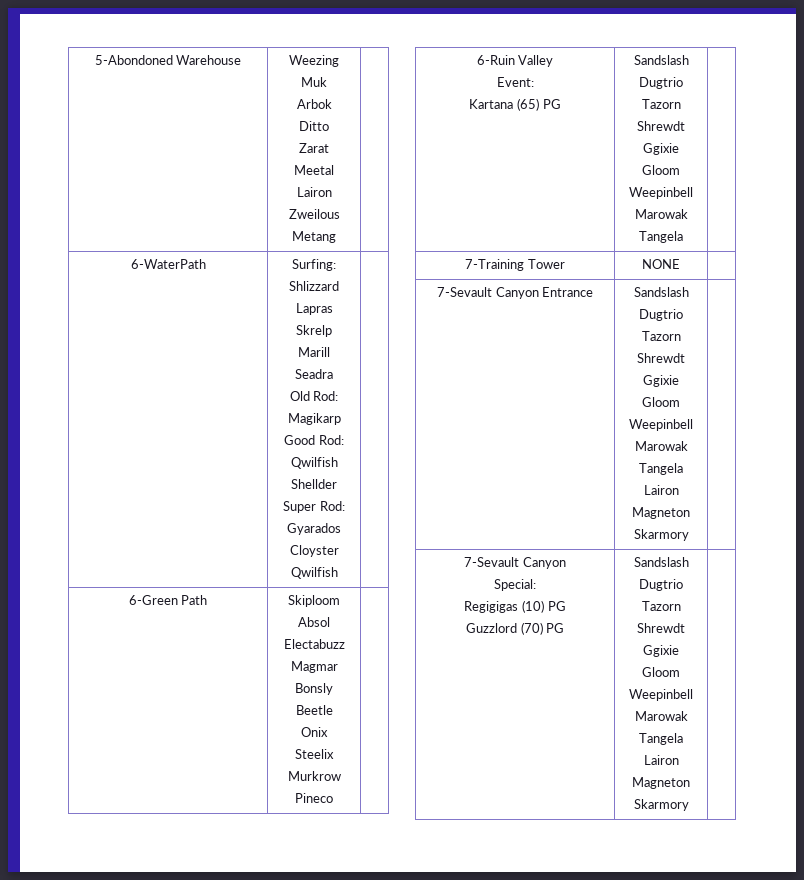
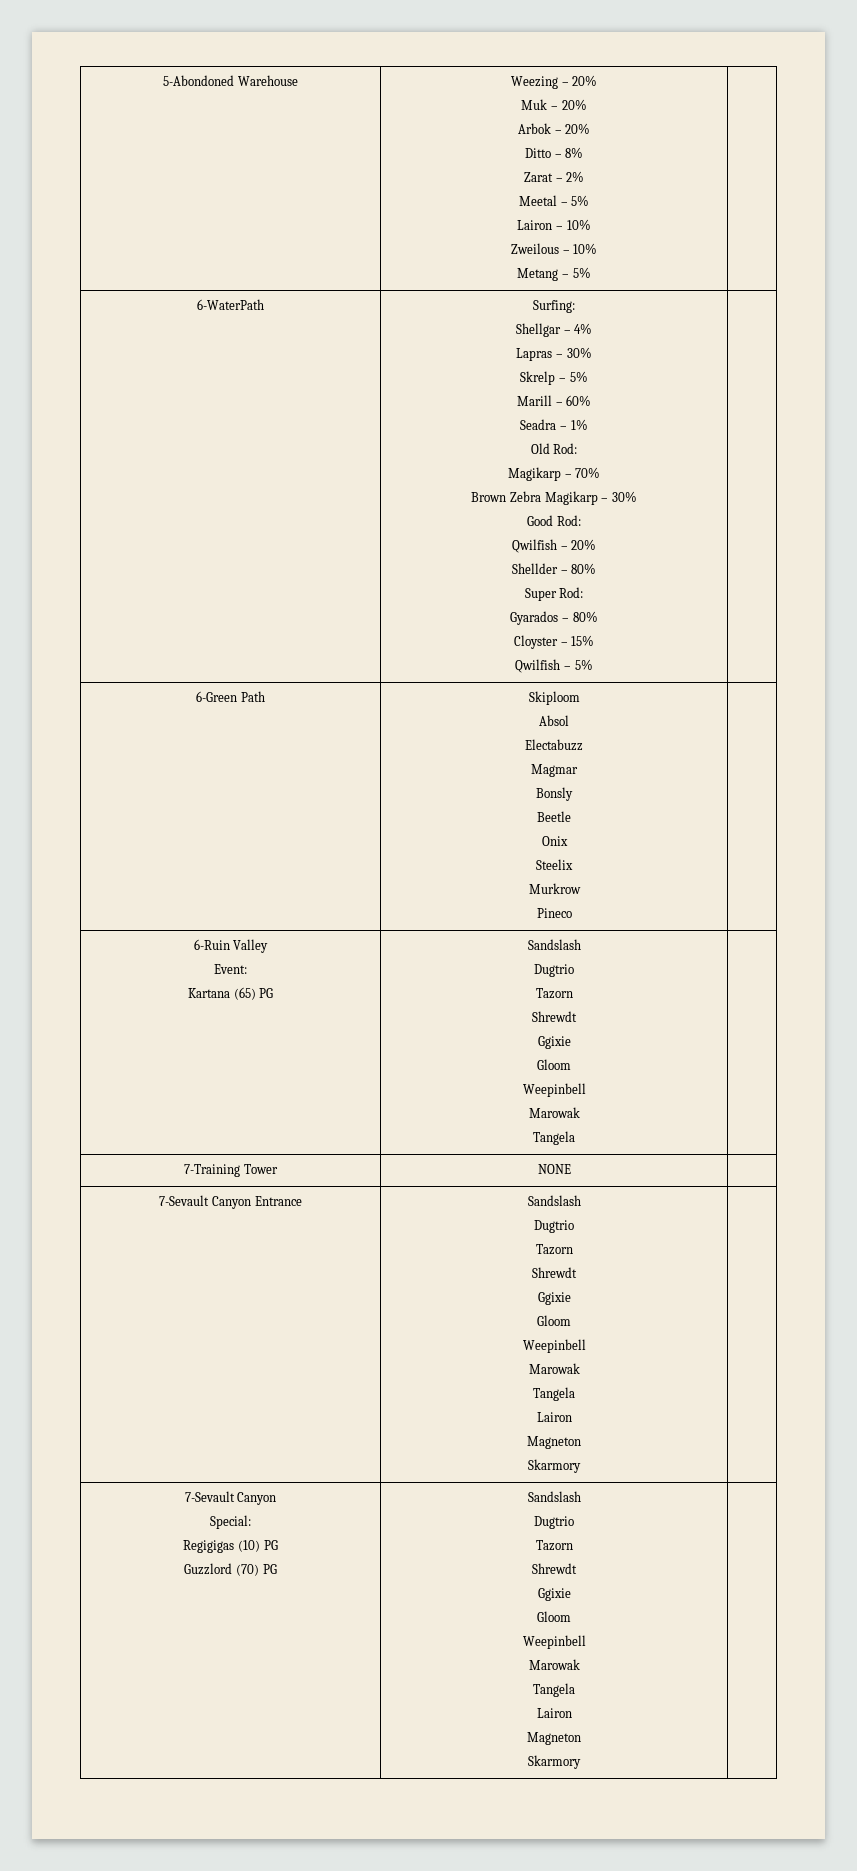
(339, 61) none -> [561,75,598,86] – 20%
(327, 82) none -> [551,99,587,110] – 20%
(332, 104) none -> [554,123,591,134] – 20%
(329, 126) none -> [554,147,584,158] – 8%
(329, 148) none -> [555,171,585,182] – 2%
[296,187,332,197] // Lairon -> [560,195,590,206] [517,219,591,230] – 5% // Lairon – 10%
(340, 214) none -> [562,243,598,254] – 10%
(336, 237) none -> [562,267,591,278] – 5%
[289,281,339,291] Shlizzard -> [515,323,593,337] Shellgar – 4%
(333, 309) none -> [556,347,592,358] – 30%
(332, 331) none -> [559,371,588,382] – 5%
(330, 352) none -> [555,395,592,406] – 60%
(333, 374) none -> [560,419,588,430] – 1%
(341, 419) none -> [564,467,601,478] [471,491,637,505] – 70% // Brown Zebra Magikarp – 30%
(338, 463) none -> [560,539,597,550] – 20%
(337, 484) none -> [560,563,597,574] – 80%
(341, 529) none -> [562,611,598,622] – 80%
[290,567,338,579] // Qwilfish -> [560,635,595,646] [515,659,593,673] – 15% // Qwilfish – 5%

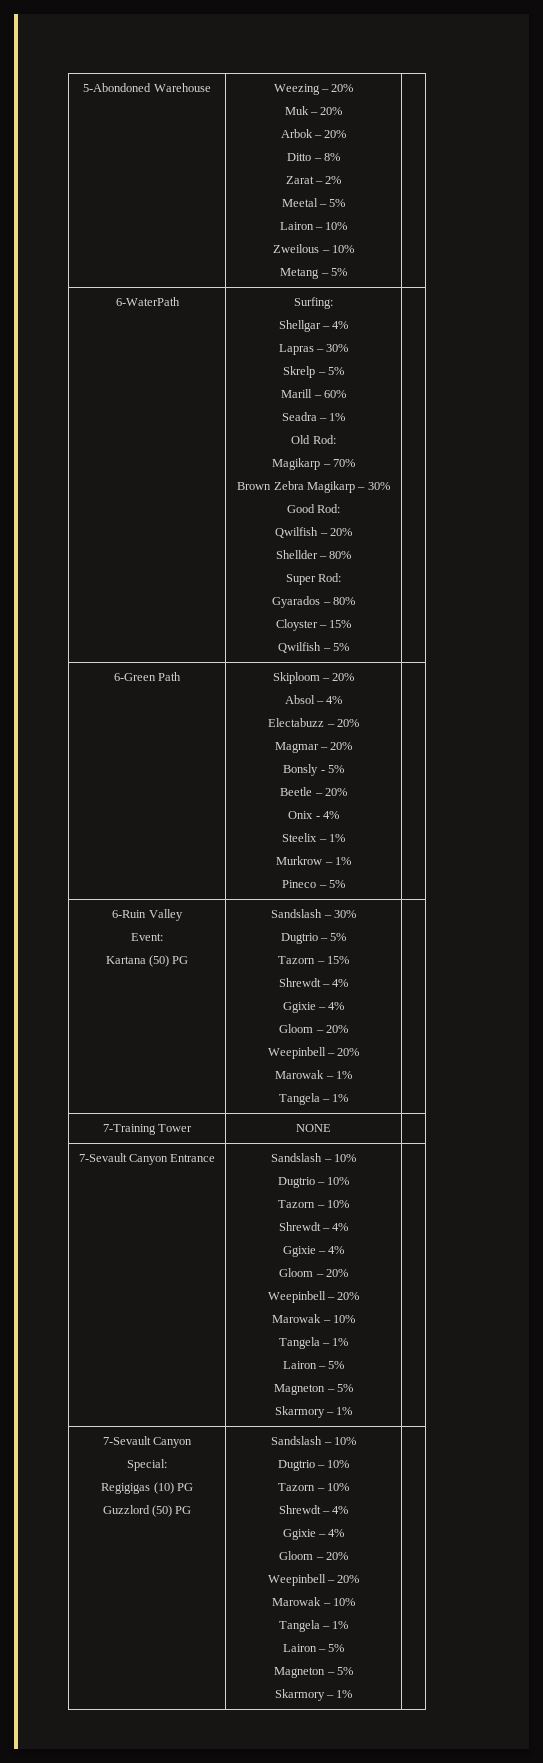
(580, 698) none -> [322,673,355,681] – 20%
(569, 720) none -> [316,696,343,704] – 4%
(583, 745) none -> [326,719,359,727] – 20%
(578, 770) none -> [320,742,353,750] – 20%
(573, 794) none -> [320,765,344,773] - 5%
(571, 816) none -> [314,788,347,796] – 20%
(568, 841) none -> [315,811,339,819] - 4%
(573, 864) none -> [318,834,345,842] – 1%
(581, 888) none -> [324,857,351,865] – 1%
(572, 913) none -> [318,880,345,888] – 5%
[233,987,274,1000] [527,939,581,950] [534,964,574,977] [535,988,573,999] [532,1011,577,1022] [537,1036,571,1049] [537,1059,571,1070] [522,1083,586,1097] [528,1107,580,1118] [533,1131,575,1145] (65) PG | Sandslash // Dugtrio // Tazorn // Shrewdt // Ggixie // Gloom // Weepinbell // Marowak // Tangela -> [149,955,189,967] [271,909,356,918] [280,933,347,944] [278,956,349,964] [278,978,349,987] [282,1002,345,1013] [279,1024,348,1033] [267,1047,360,1059] [275,1070,352,1079] [278,1093,349,1105] (50) PG | Sandslash – 30% // Dugtrio – 5% // Tazorn – 15% // Shrewdt – 4% // Ggixie – 4% // Gloom – 20% // Weepinbell – 20% // Marowak – 1% // Tangela – 1%
[534,1220,574,1233] [535,1244,573,1255] [532,1267,577,1278] [537,1292,571,1305] [537,1315,571,1326] [522,1339,586,1353] [528,1363,580,1374] [533,1387,575,1401] [536,1412,572,1422] [527,1436,581,1449] [528,1459,581,1473] // Dugtrio // Tazorn // Shrewdt // Ggixie // Gloom // Weepinbell // Marowak // Tangela // Lairon // Magneton // Skarmory -> [323,1154,356,1162] [277,1177,350,1188] [278,1200,349,1208] [278,1222,349,1231] [282,1246,345,1257] [279,1268,348,1277] [267,1291,360,1303] [272,1314,355,1323] [278,1337,349,1349] [282,1361,345,1369] [274,1384,353,1395] [274,1406,353,1418] – 10% // Dugtrio – 10% // Tazorn – 10% // Shrewdt – 4% // Ggixie – 4% // Gloom – 20% // Weepinbell – 20% // Marowak – 10% // Tangela – 1% // Lairon – 5% // Magneton – 5% // Skarmory – 1%
[235,1564,277,1576] [527,1491,581,1502] [534,1516,574,1529] [535,1540,573,1551] [532,1563,577,1574] [537,1588,571,1601] [537,1611,571,1622] [522,1635,586,1649] [528,1659,580,1670] [533,1683,575,1697] [536,1708,572,1718] [527,1732,581,1745] [528,1755,581,1769] (70) PG | Sandslash // Dugtrio // Tazorn // Shrewdt // Ggixie // Gloom // Weepinbell // Marowak // Tangela // Lairon // Magneton // Skarmory -> [152,1505,192,1517] [271,1436,356,1445] [277,1460,350,1471] [278,1483,349,1491] [278,1505,349,1514] [282,1529,345,1540] [279,1551,348,1560] [267,1574,360,1586] [272,1597,355,1606] [278,1620,349,1632] [282,1644,345,1652] [274,1667,353,1678] [274,1689,353,1701] (50) PG | Sandslash – 10% // Dugtrio – 10% // Tazorn – 10% // Shrewdt – 4% // Ggixie – 4% // Gloom – 20% // Weepinbell – 20% // Marowak – 10% // Tangela – 1% // Lairon – 5% // Magneton – 5% // Skarmory – 1%

